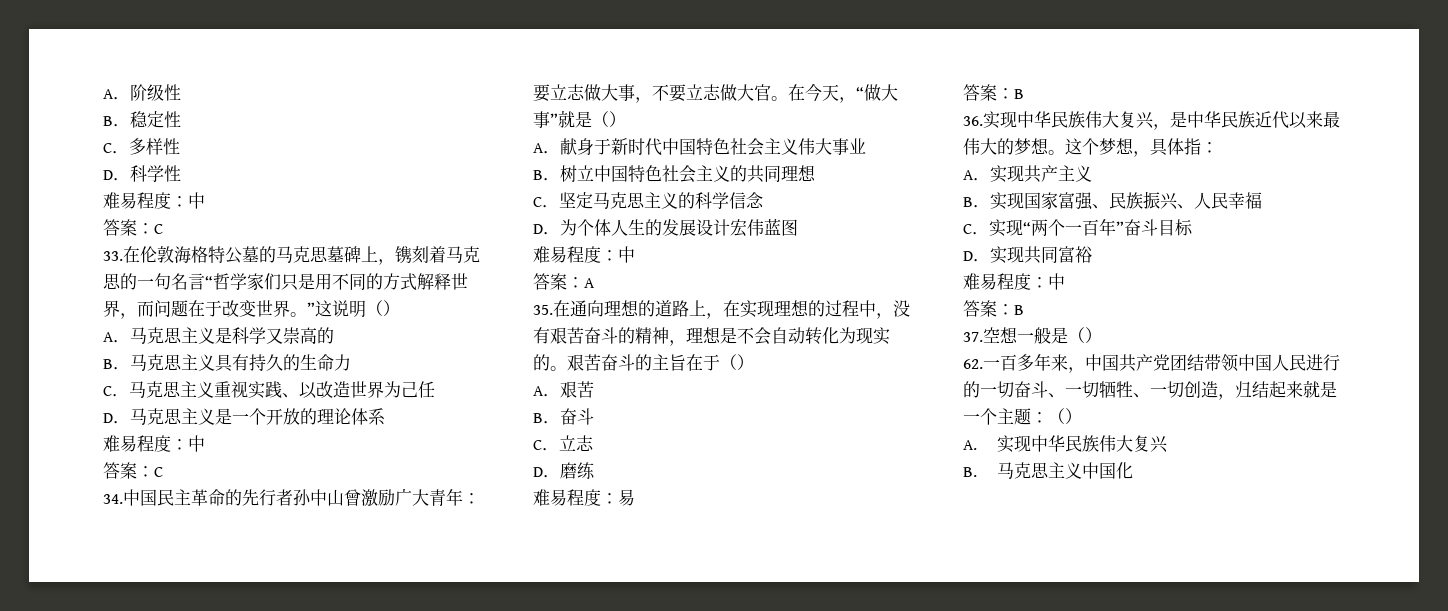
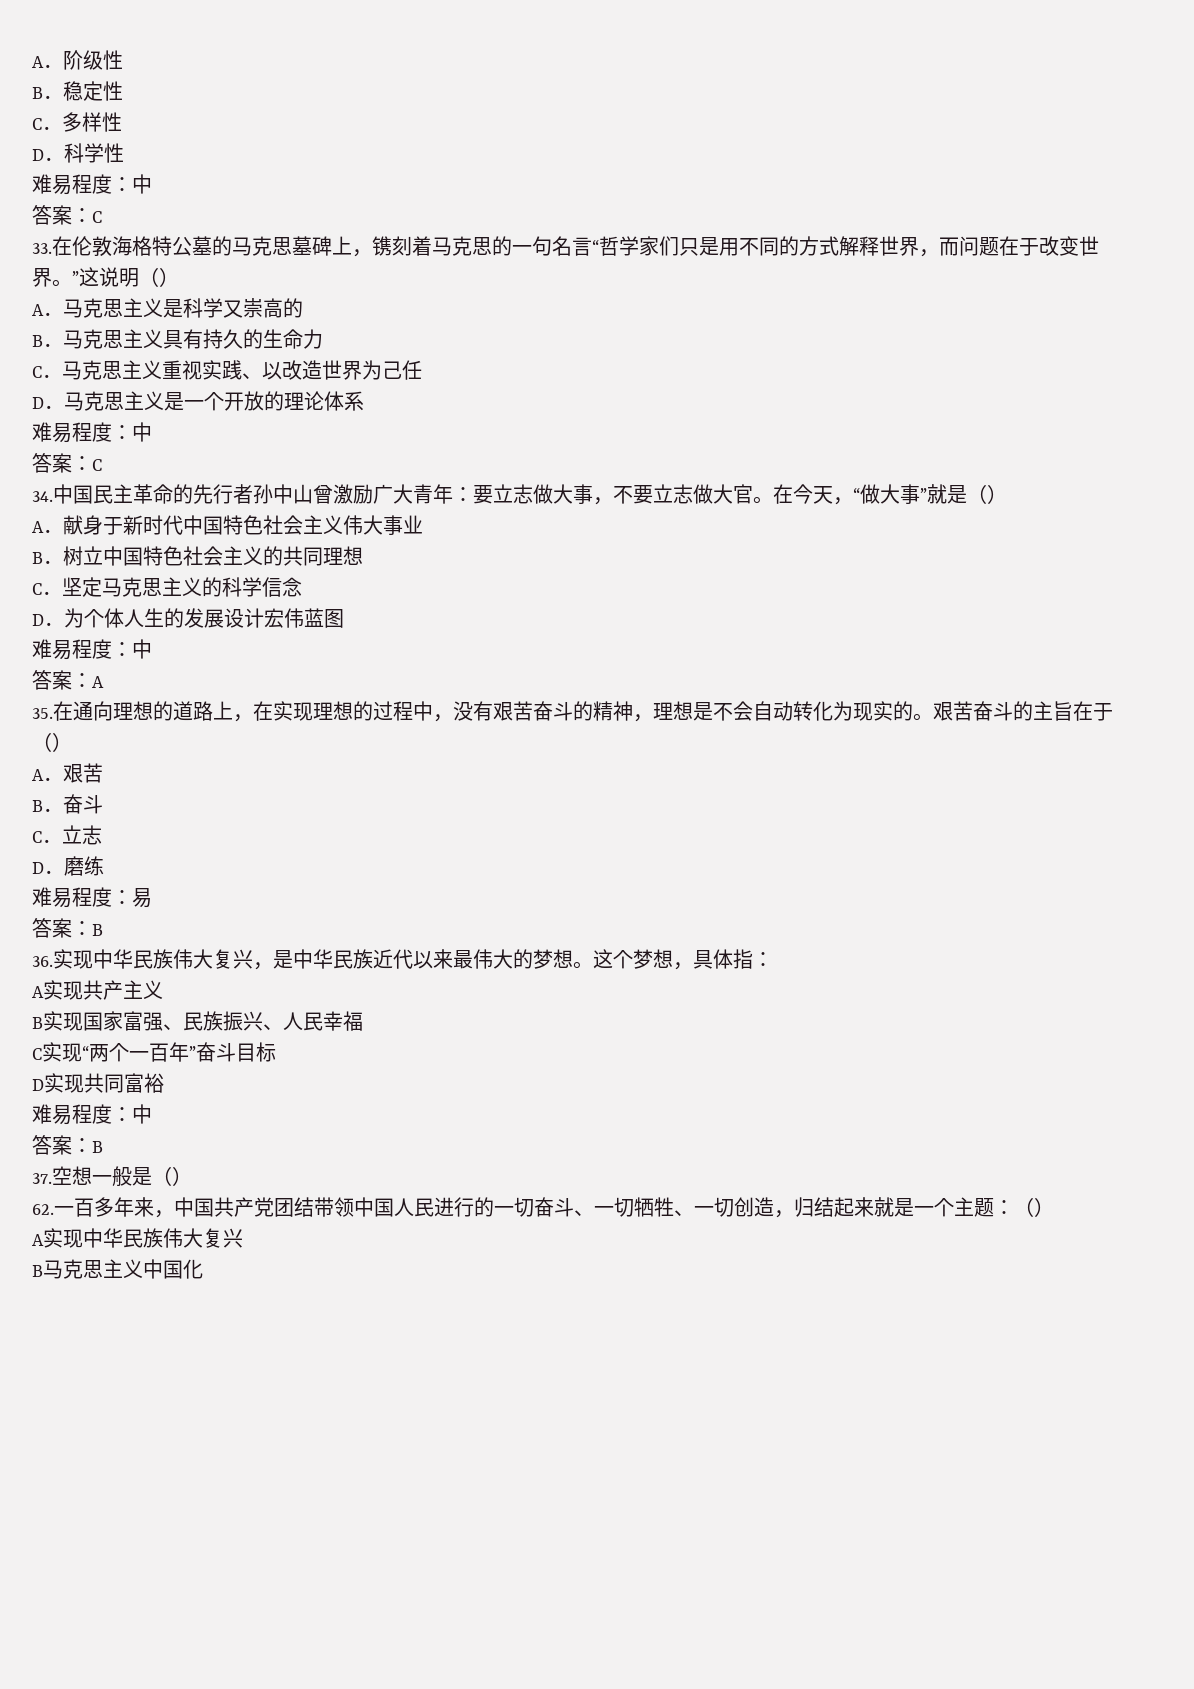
[973,178,990,181] ． -> (44, 992) none
[973,205,990,208] ． -> (43, 1023) none
[972,232,989,235] ． -> (42, 1054) none
[973,259,990,262] ． -> (44, 1085) none
[963,440,977,450] A. -> [32,1234,44,1246] A
[963,467,977,477] B. -> [32,1265,43,1277] B

